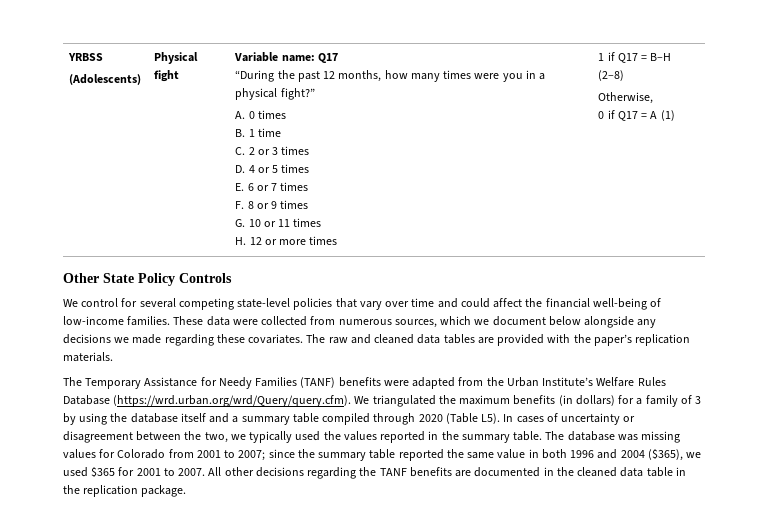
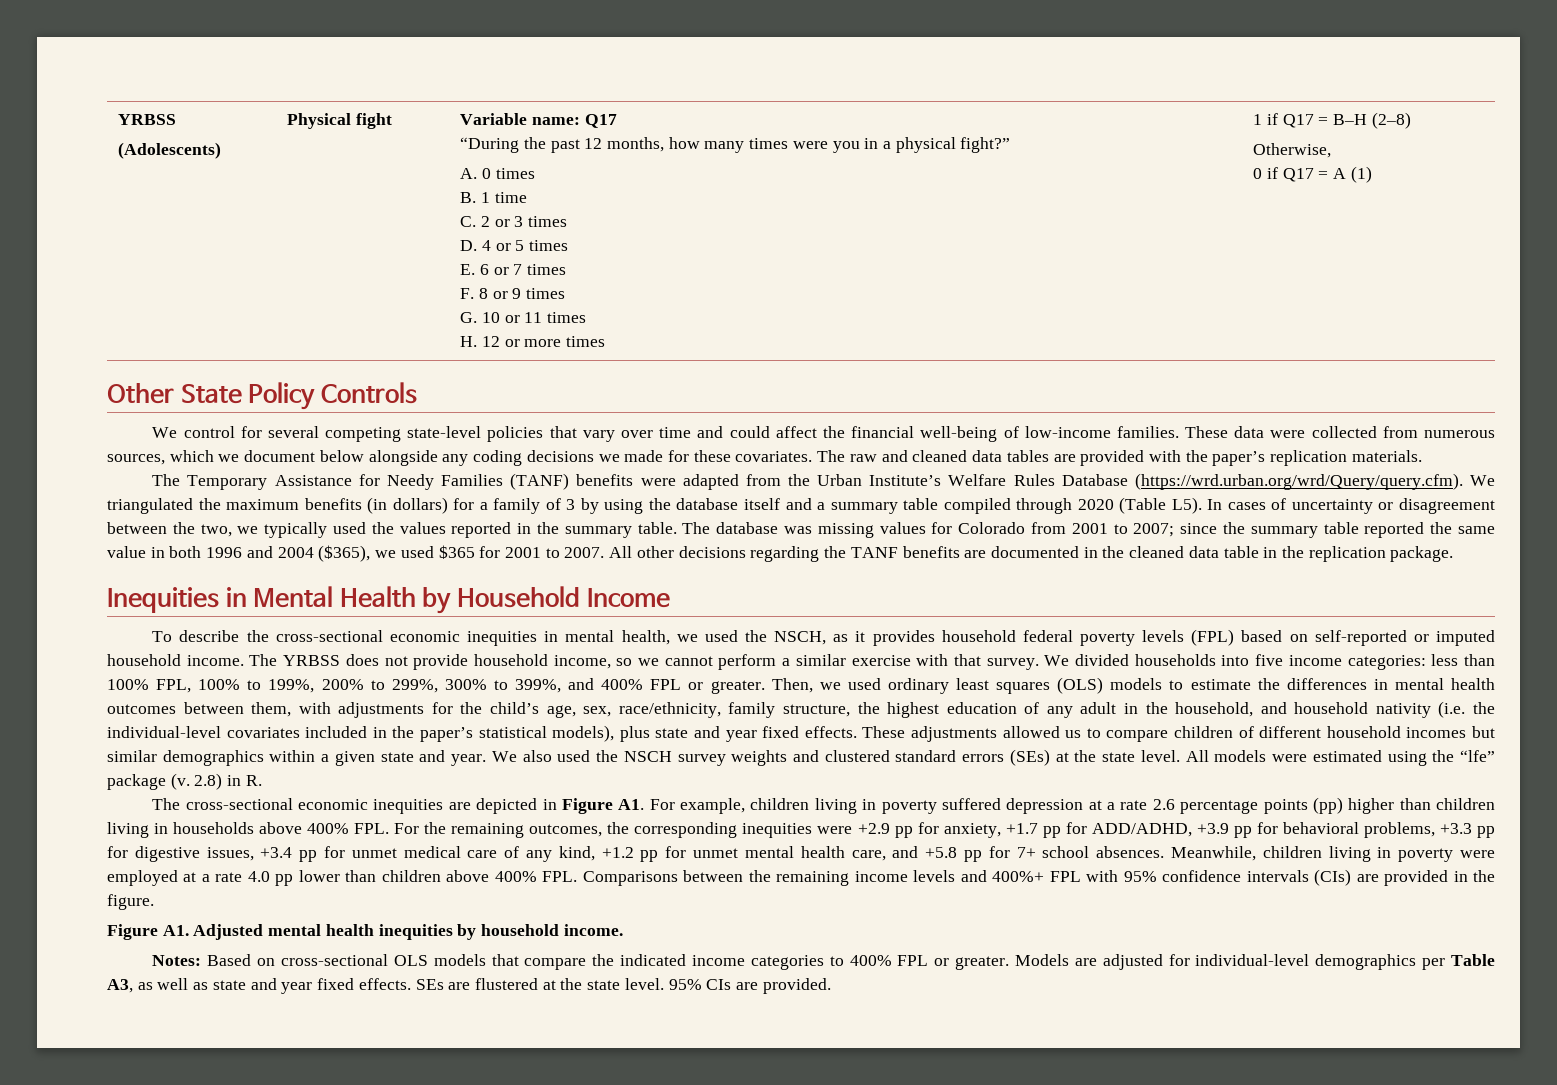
(657, 323) none -> [473,450,523,466] coding
[164,334,214,346] regarding -> [667,450,689,462] for
(187, 491) none -> [107,586,670,614] [152,629,1496,646] [107,654,1495,670] [107,677,1495,694] [107,701,1496,718] [107,725,1495,742] [107,749,1496,766] [107,773,262,790] [152,797,1495,814] [107,822,1495,838] [107,846,1495,862] [107,869,1496,886] [107,894,154,910] [107,924,623,940] [152,954,1496,970] [107,978,831,994] // Inequities in Mental Health by Household Income // To describe the cross-sectional economic inequities in mental health, we used the NSCH, as it provides household federal poverty levels (FPL) based on self-reported or imputed household income. The YRBSS does not provide household income, so we cannot perform a similar exercise with that survey. We divided households into five income categories: less than 100% FPL, 100% to 199%, 200% to 299%, 300% to 399%, and 400% FPL or greater. Then, we used ordinary least squares (OLS) models to estimate the differences in mental health outcomes between them, with adjustments for the child’s age, sex, race/ethnicity, family structure, the highest education of any adult in the household, and household nativity (i.e. the individual-level covariates included in the paper’s statistical models), plus state and year fixed effects. These adjustments allowed us to compare children of different household incomes but similar demographics within a given state and year. We also used the NSCH survey weights and clustered standard errors (SEs) at the state level. All models were estimated using the “lfe” package (v. 2.8) in R. // The cross-sectional economic inequities are depicted in Figure A1. For example, children living in poverty suffered depression at a rate 2.6 percentage points (pp) higher than children living in households above 400% FPL. For the remaining outcomes, the corresponding inequities were +2.9 pp for anxiety, +1.7 pp for ADD/ADHD, +3.9 pp for behavioral problems, +3.3 pp for digestive issues, +3.4 pp for unmet medical care of any kind, +1.2 pp for unmet mental health care, and +5.8 pp for 7+ school absences. Meanwhile, children living in poverty were employed at a rate 4.0 pp lower than children above 400% FPL. Comparisons between the remaining income levels and 400%+ FPL with 95% confidence intervals (CIs) are provided in the figure. // Figure A1. Adjusted mental health inequities by household income. // Notes: Based on cross-sectional OLS models that compare the indicated income categories to 400% FPL or greater. Models are adjusted for individual-level demographics per Table A3, as well as state and year fixed effects. SEs are flustered at the state level. 95% CIs are provided.

